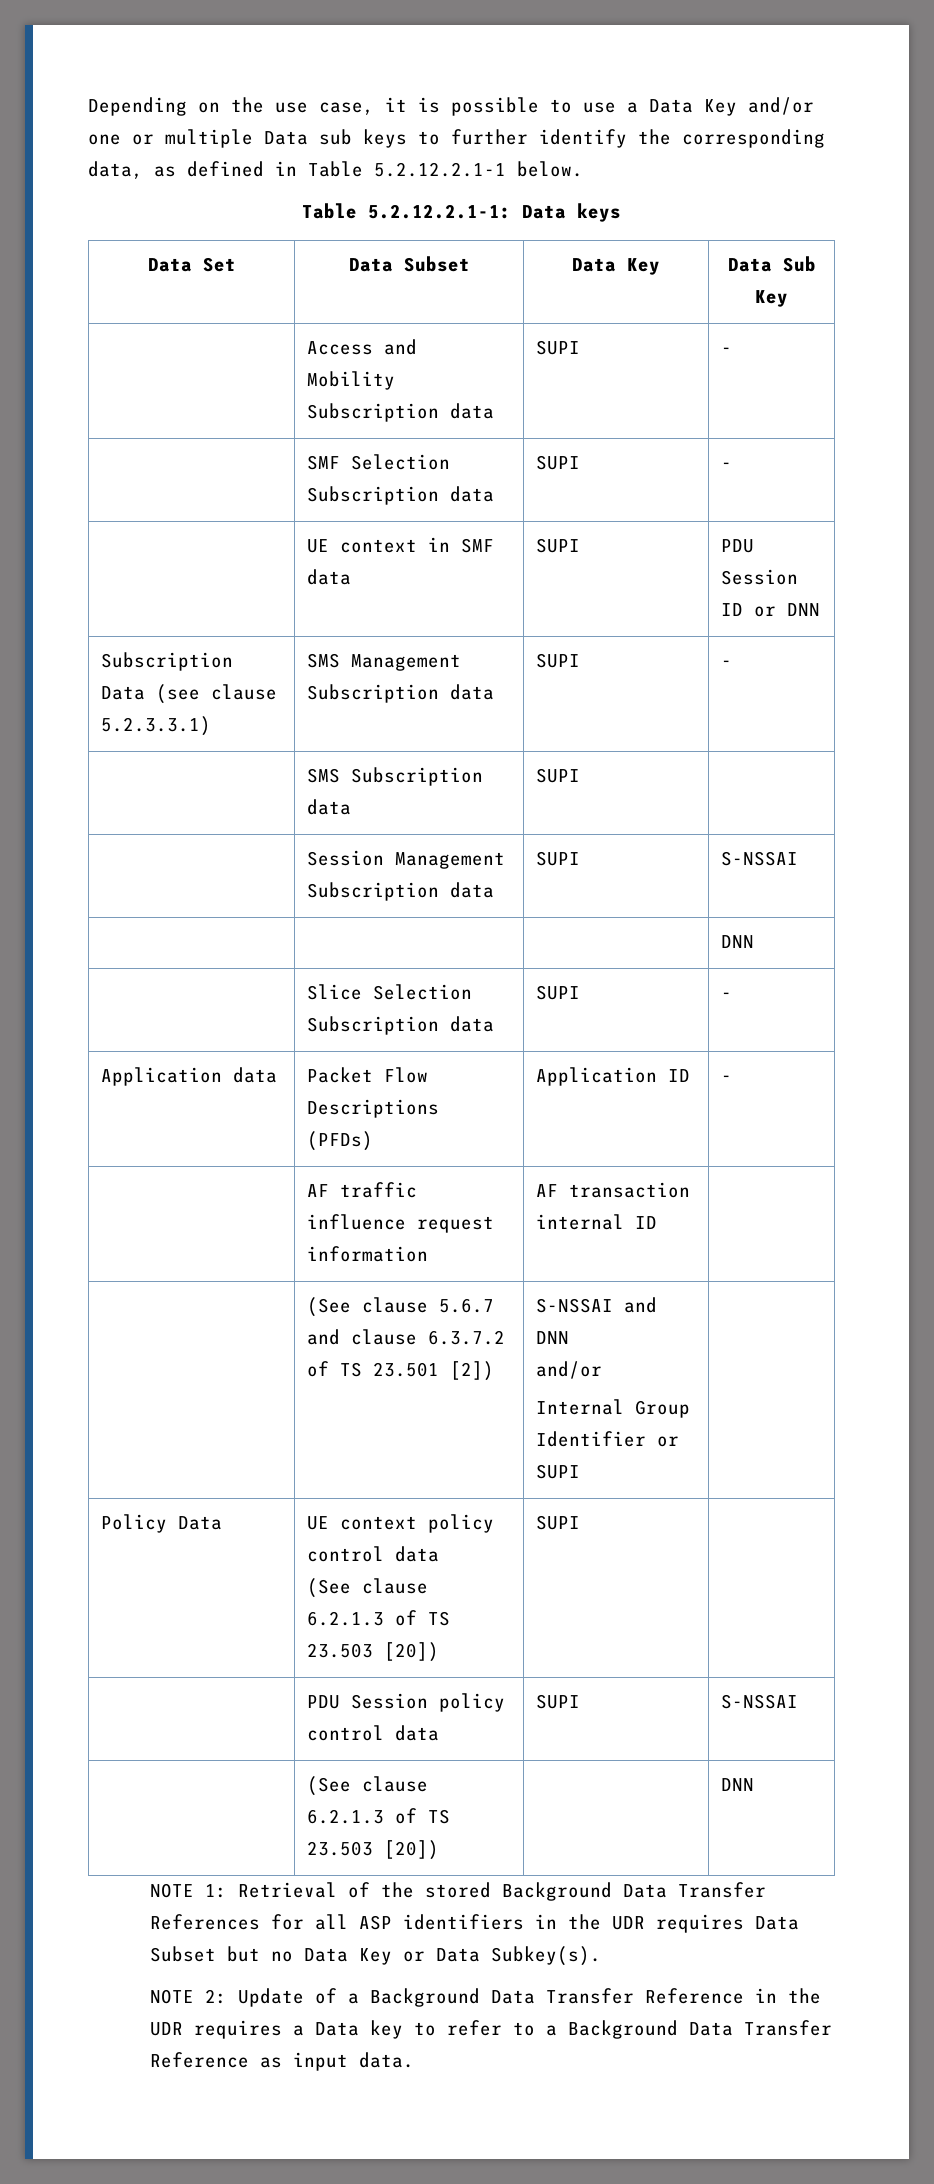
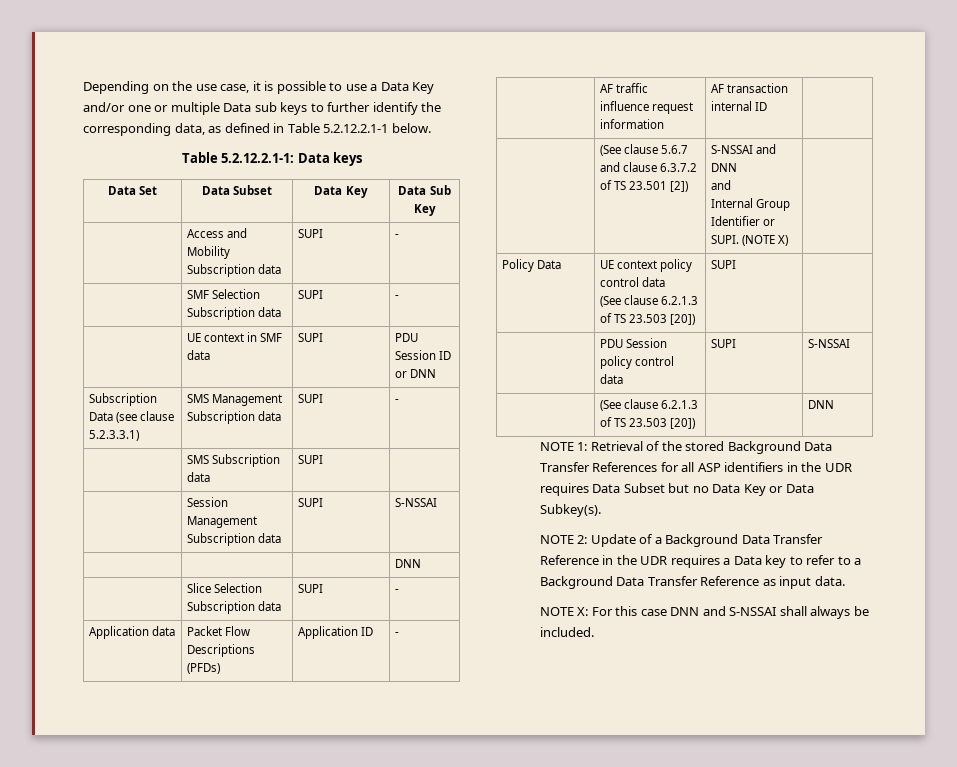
[535,1361,602,1379] and/or -> [711,180,732,190] and
[535,1464,580,1479] SUPI -> [711,235,789,246] SUPI. (NOTE X)
(414, 2060) none -> [539,606,869,619] [539,627,594,637] // NOTE X: For this case DNN and S-NSSAI shall always be included.

